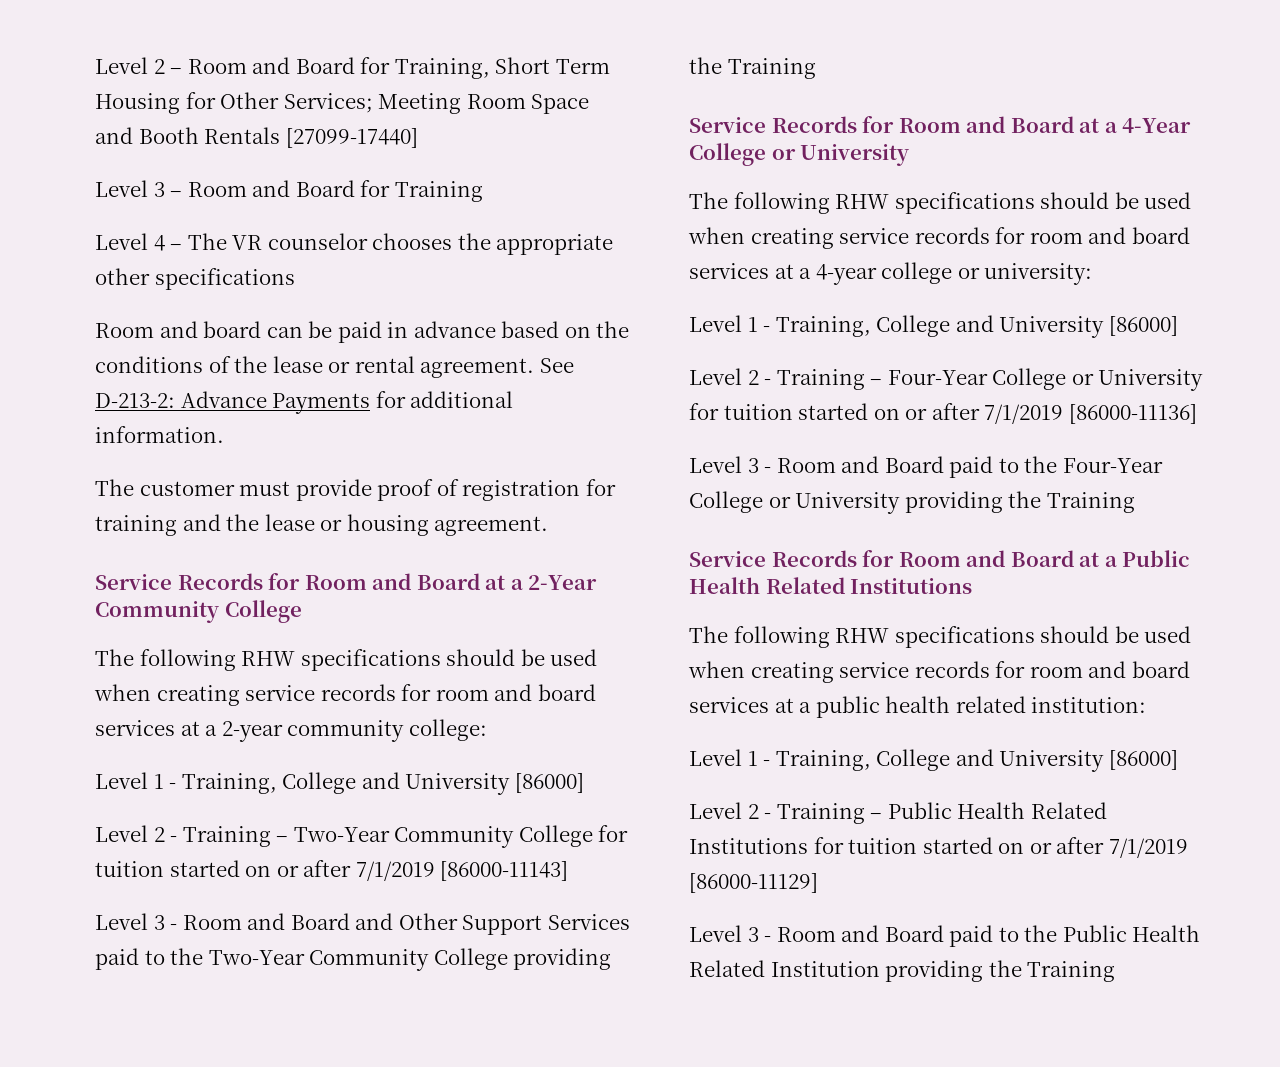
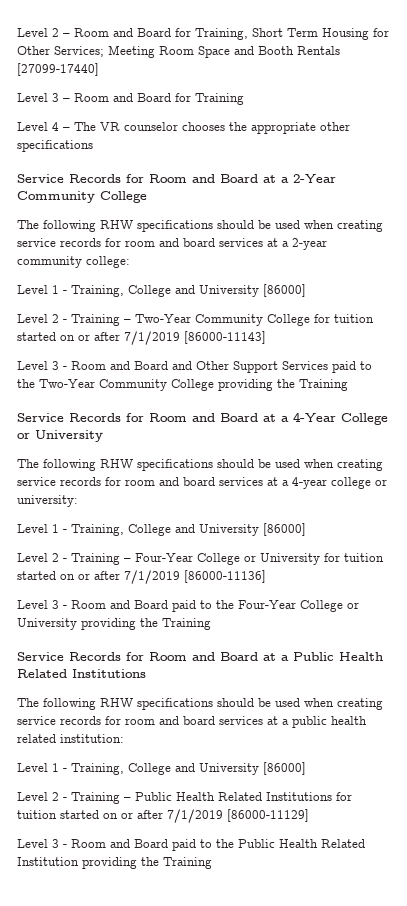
[95,321,630,343] [95,356,574,378] [95,391,514,414] [95,426,224,443] [95,479,616,501] [95,514,549,536] // Room and board can be paid in advance based on the conditions of the lease or rental agreement. See D-213-2: Advance Payments for additional information. // The customer must provide proof of registration for training and the lease or housing agreement. -> (93, 146) none

